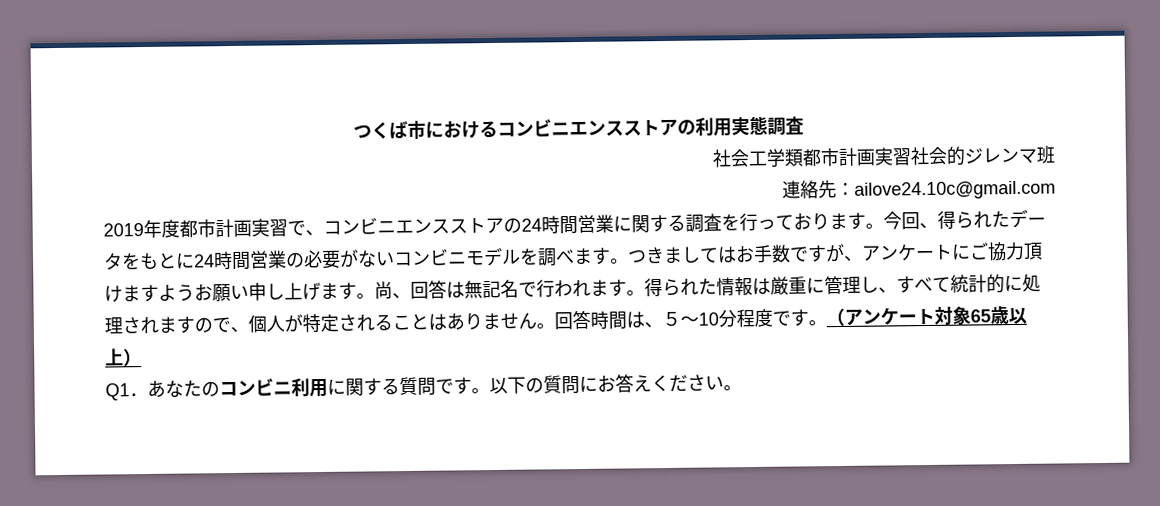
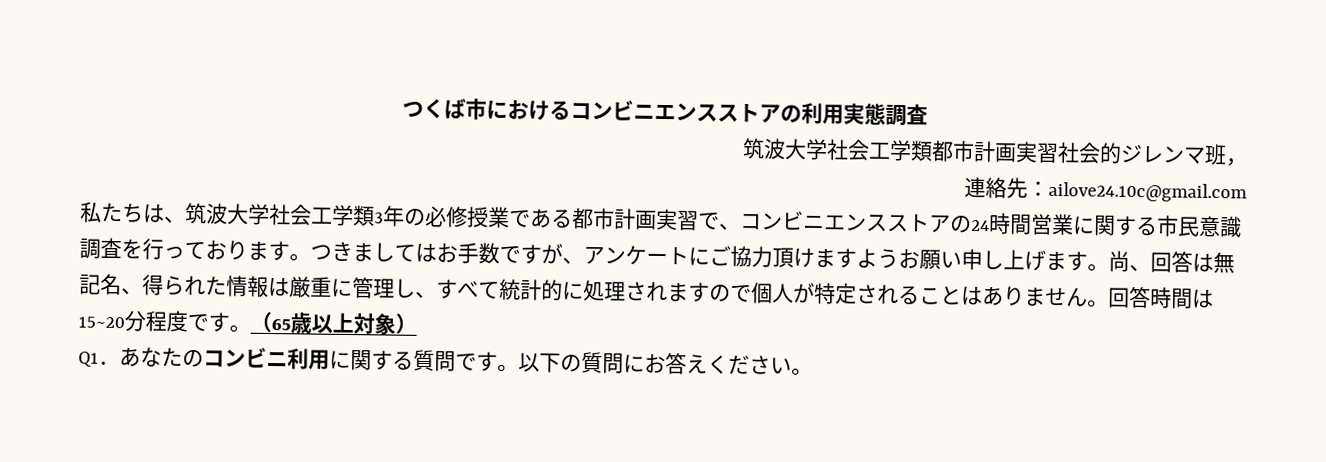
(804, 125) none -> [742,138,828,161] 筑波大学
(1056, 154) none -> [1225,158,1247,167] ，
[103,219,180,239] 2019年度 -> [80,201,573,229] 私たちは、筑波大学社会工学類3年の必修授業である
(686, 222) none -> [1156,215,1242,238] 市民意識
[883,209,1046,230] [103,247,629,271] 今回、得られたデータをもとに24時間営業の必要がないコンビニモデルを調べます。 -> (311, 257) none
[518,279,645,298] で行われます。 -> [121,288,143,295] 、
[230,326,249,334] 、 -> (752, 293) none
[644,311,719,329] 、５～10 -> [78,316,125,329] 15~20
[844,306,971,326] アンケート対象 -> (272, 322) none
(124, 357) none -> [353,313,396,335] 対象

